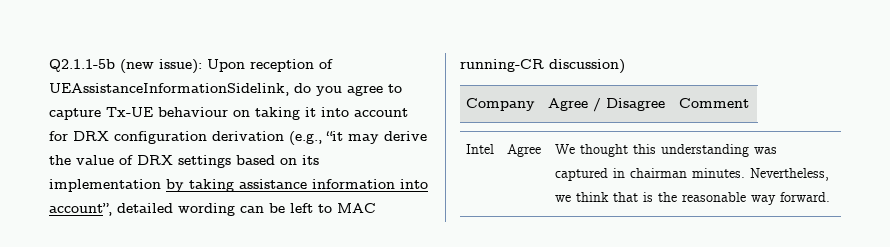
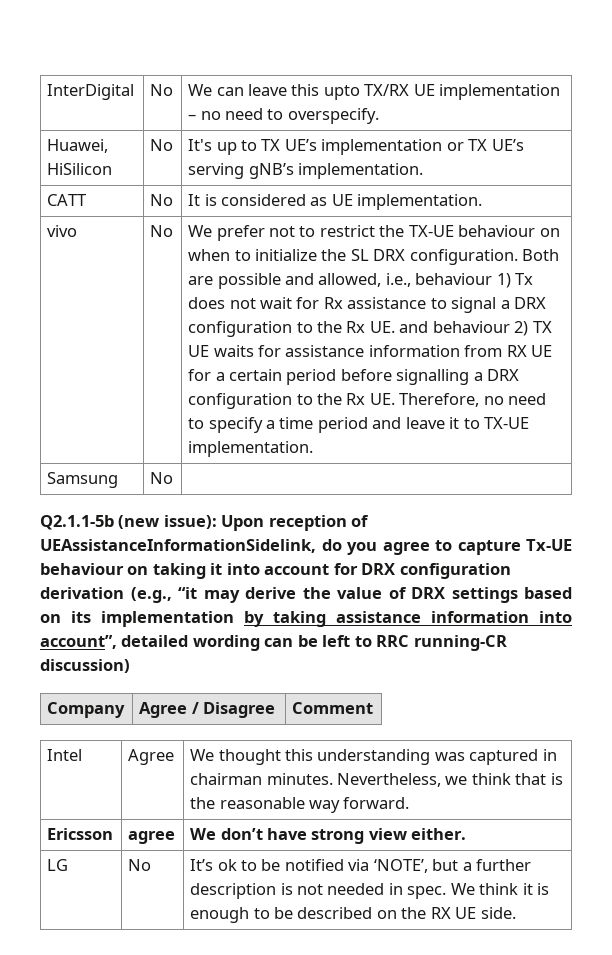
(49, 65) none -> [47,84,135,100] [150,84,174,96] [188,84,561,100] [188,108,379,124] [47,139,109,153] [47,163,113,175] [150,139,174,151] [188,139,524,155] [188,163,423,179] [47,194,87,206] [150,194,174,206] [188,194,483,210] [47,225,78,237] [150,225,174,237] [188,225,560,241] [188,249,560,265] [188,273,534,289] [188,297,547,313] [188,321,552,337] [188,345,553,357] [188,369,520,385] [188,393,547,409] [188,417,530,433] [188,441,314,457] [47,472,119,488] [150,472,174,484] InterDigital | No | We can leave this upto TX/RX UE implementation – no need to overspecify. // Huawei, HiSilicon | No | It's up to TX UE’s implementation or TX UE’s serving gNB’s implementation. // CATT | No | It is considered as UE implementation. // vivo | No | We prefer not to restrict the TX-UE behaviour on when to initialize the SL DRX configuration. Both are possible and allowed, i.e., behaviour 1) Tx does not wait for Rx assistance to signal a DRX configuration to the Rx UE. and behaviour 2) TX UE waits for assistance information from RX UE for a certain period before signalling a DRX configuration to the Rx UE. Therefore, no need to specify a time period and leave it to TX-UE implementation. // Samsung | No | //
[337,203,376,213] MAC -> [376,635,410,647] RRC
(831, 197) none -> [47,828,114,840] [128,831,176,844] [190,828,467,844] [47,859,69,871] [128,859,152,871] [190,859,532,873] [190,883,550,899] [190,907,516,923] // Ericsson | agree | We don’t have strong view either. // LG | No | It’s ok to be notified via ‘NOTE’, but a further description is not needed in spec. We think it is enough to be described on the RX UE side.

